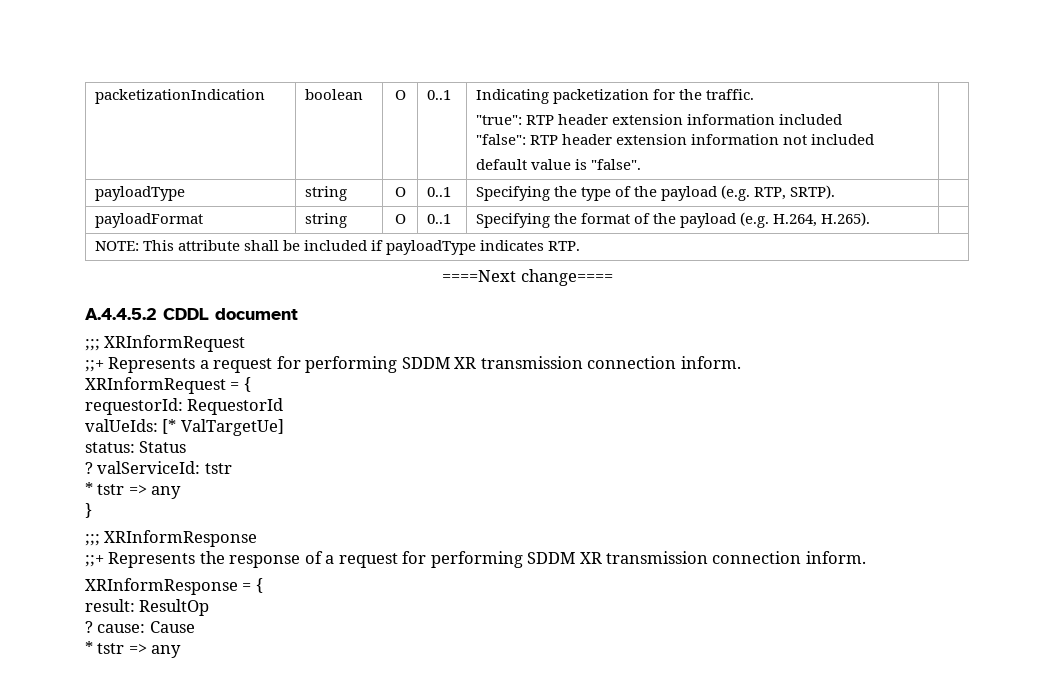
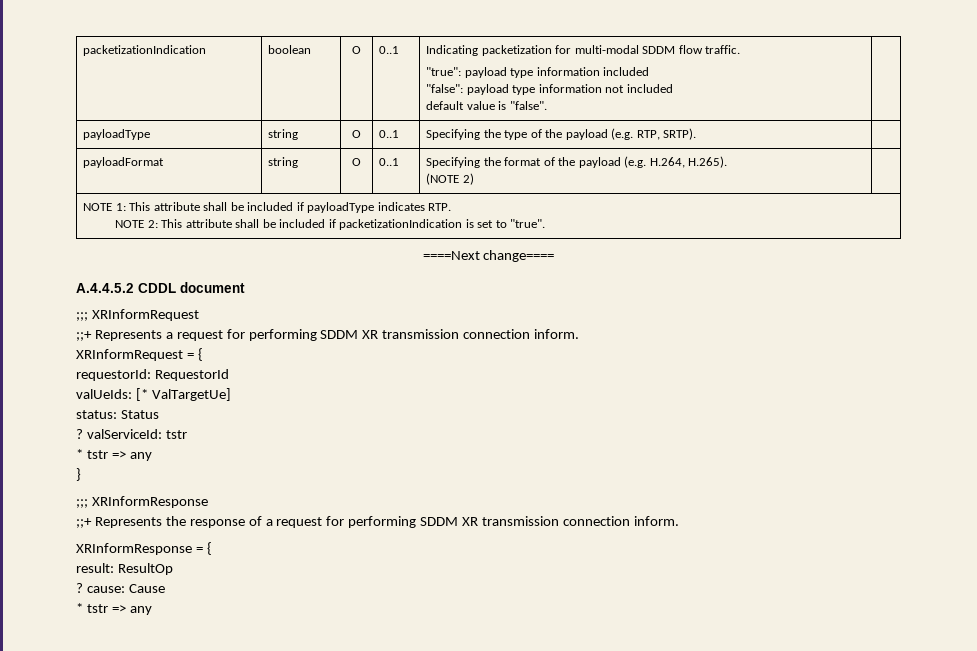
[678,89,702,100] the -> [574,45,703,54] multi-modal SDDM flow
[525,114,683,125] RTP header extension -> [464,67,534,78] payload type
[529,134,687,145] RTP header extension -> [466,84,536,95] payload type
[94,241,139,251] | // NOTE: -> [426,173,474,185] [83,203,126,211] // (NOTE 2) | // NOTE 1:
(581, 246) none -> [115,219,546,230] // NOTE 2: This attribute shall be included if packetizationIndication is set to "true".

